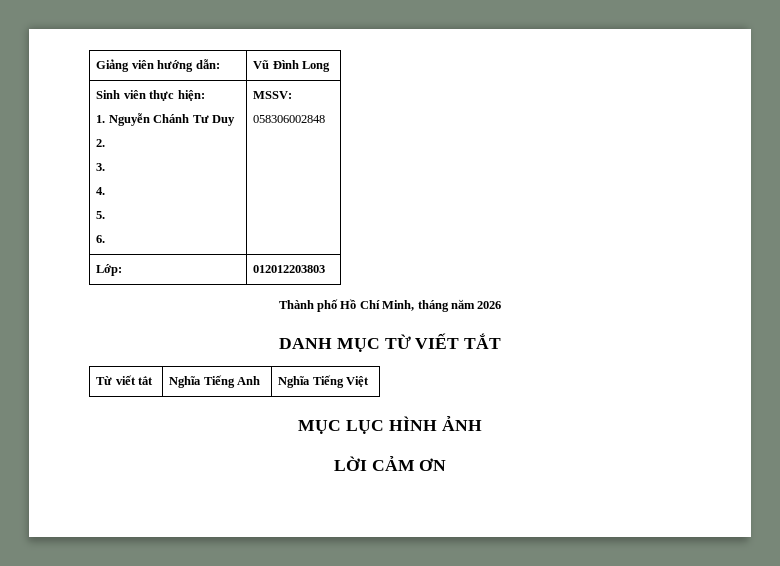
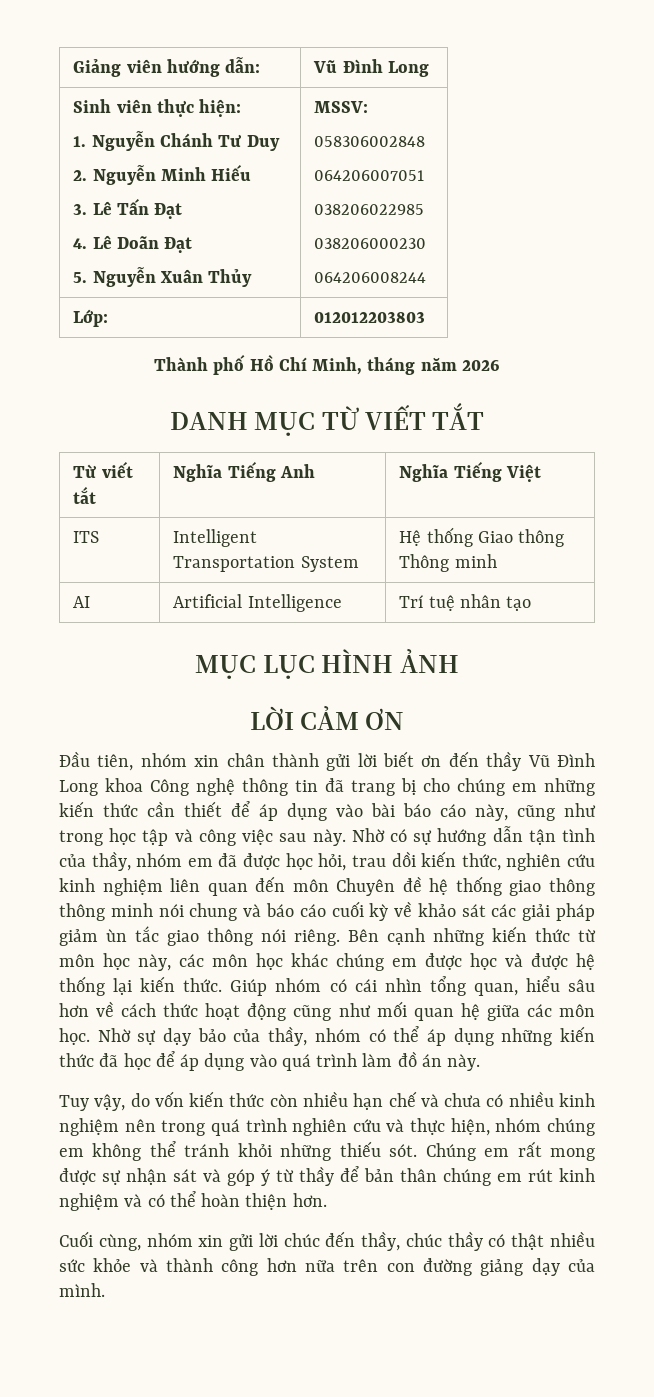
[96,163,106,171] [96,187,106,195] [96,211,106,219] [96,235,106,243] [253,91,293,99] [253,115,326,123] // 3. // 4. // 5. // 6. | MSSV: // 058306002848 -> [92,165,252,185] [73,199,183,219] [73,235,193,253] [73,267,253,287] [314,101,369,113] [314,136,426,147] [314,170,425,181] [314,204,425,215] [314,238,427,249] [314,272,427,283] Nguyễn Minh Hiếu // 3. Lê Tấn Đạt // 4. Lê Doãn Đạt // 5. Nguyễn Xuân Thủy | MSSV: // 058306002848 // 064206007051 // 038206022985 // 038206000230 // 064206008244
(370, 381) none -> [73,531,100,543] [173,529,258,547] [173,556,359,572] [399,527,565,547] [399,554,497,572] [73,596,91,608] [173,594,342,612] [399,594,532,611] // ITS | Intelligent Transportation System | Hệ thống Giao thông Thông minh // AI | Artificial Intelligence | Trí tuệ nhân tạo
(447, 464) none -> [59,751,595,771] [59,778,595,796] [59,801,596,821] [59,826,595,846] [59,851,595,871] [59,876,595,896] [59,901,595,921] [59,926,596,946] [59,953,595,971] [59,976,595,996] [59,1001,596,1021] [59,1026,595,1046] [59,1051,481,1071] [59,1091,595,1111] [59,1118,595,1136] [59,1141,595,1161] [59,1166,595,1186] [59,1191,327,1211] [59,1231,595,1251] [59,1258,595,1276] [59,1283,105,1297] // Đầu tiên, nhóm xin chân thành gửi lời biết ơn đến thầy Vũ Đình Long khoa Công nghệ thông tin đã trang bị cho chúng em những kiến thức cần thiết để áp dụng vào bài báo cáo này, cũng như trong học tập và công việc sau này. Nhờ có sự hướng dẫn tận tình của thầy, nhóm em đã được học hỏi, trau dồi kiến thức, nghiên cứu kinh nghiệm liên quan đến môn Chuyên đề hệ thống giao thông thông minh nói chung và báo cáo cuối kỳ về khảo sát các giải pháp giảm ùn tắc giao thông nói riêng. Bên cạnh những kiến thức từ môn học này, các môn học khác chúng em được học và được hệ thống lại kiến thức. Giúp nhóm có cái nhìn tổng quan, hiểu sâu hơn về cách thức hoạt động cũng như mối quan hệ giữa các môn học. Nhờ sự dạy bảo của thầy, nhóm có thể áp dụng những kiến thức đã học để áp dụng vào quá trình làm đồ án này. // Tuy vậy, do vốn kiến thức còn nhiều hạn chế và chưa có nhiều kinh nghiệm nên trong quá trình nghiên cứu và thực hiện, nhóm chúng em không thể tránh khỏi những thiếu sót. Chúng em rất mong được sự nhận sát và góp ý từ thầy để bản thân chúng em rút kinh nghiệm và có thể hoàn thiện hơn. // Cuối cùng, nhóm xin gửi lời chúc đến thầy, chúc thầy có thật nhiều sức khỏe và thành công hơn nữa trên con đường giảng dạy của mình.

